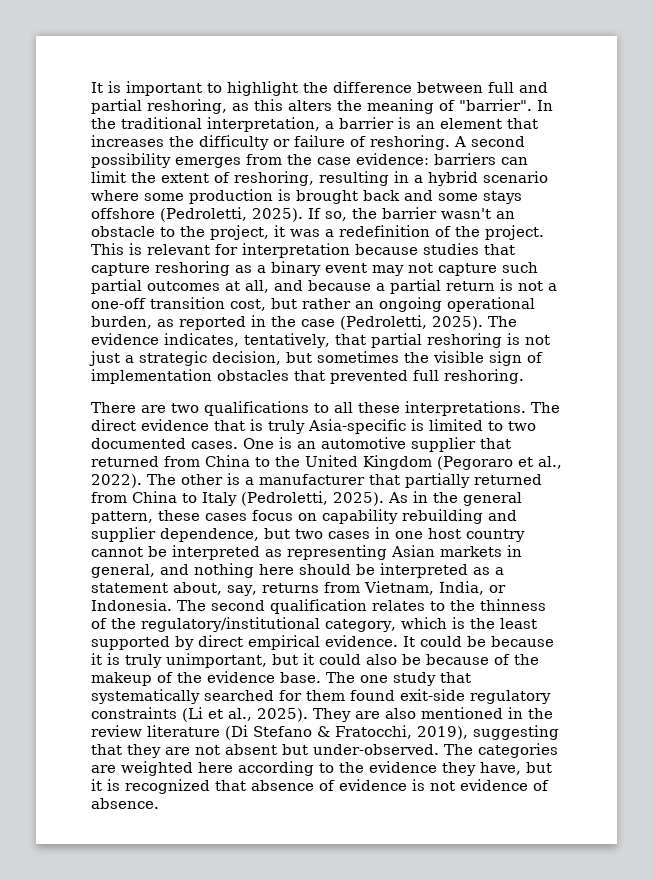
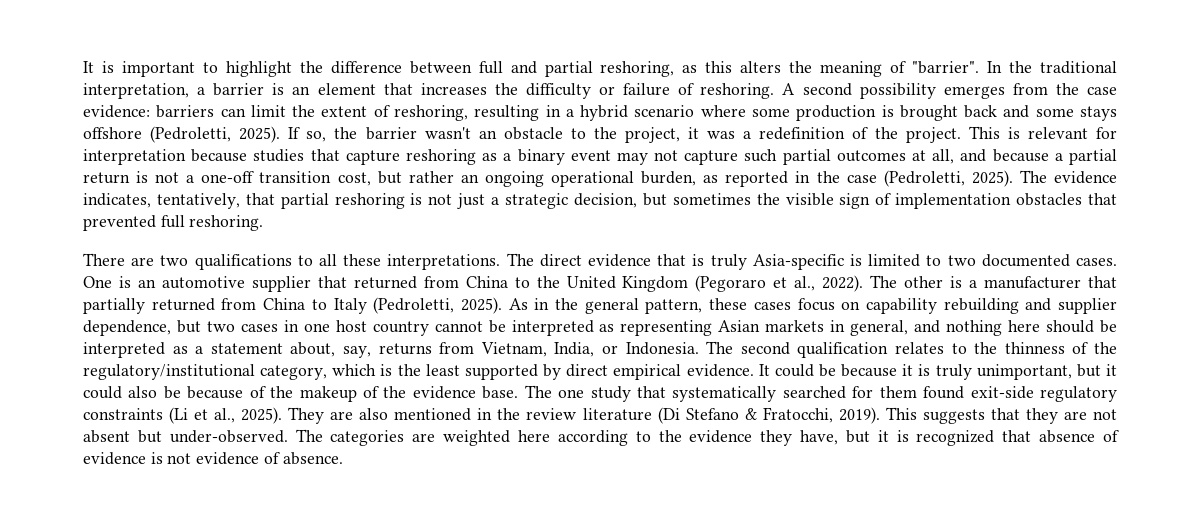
[417,725,559,740] 2019), suggesting -> [838,407,985,424] 2019). This suggests

